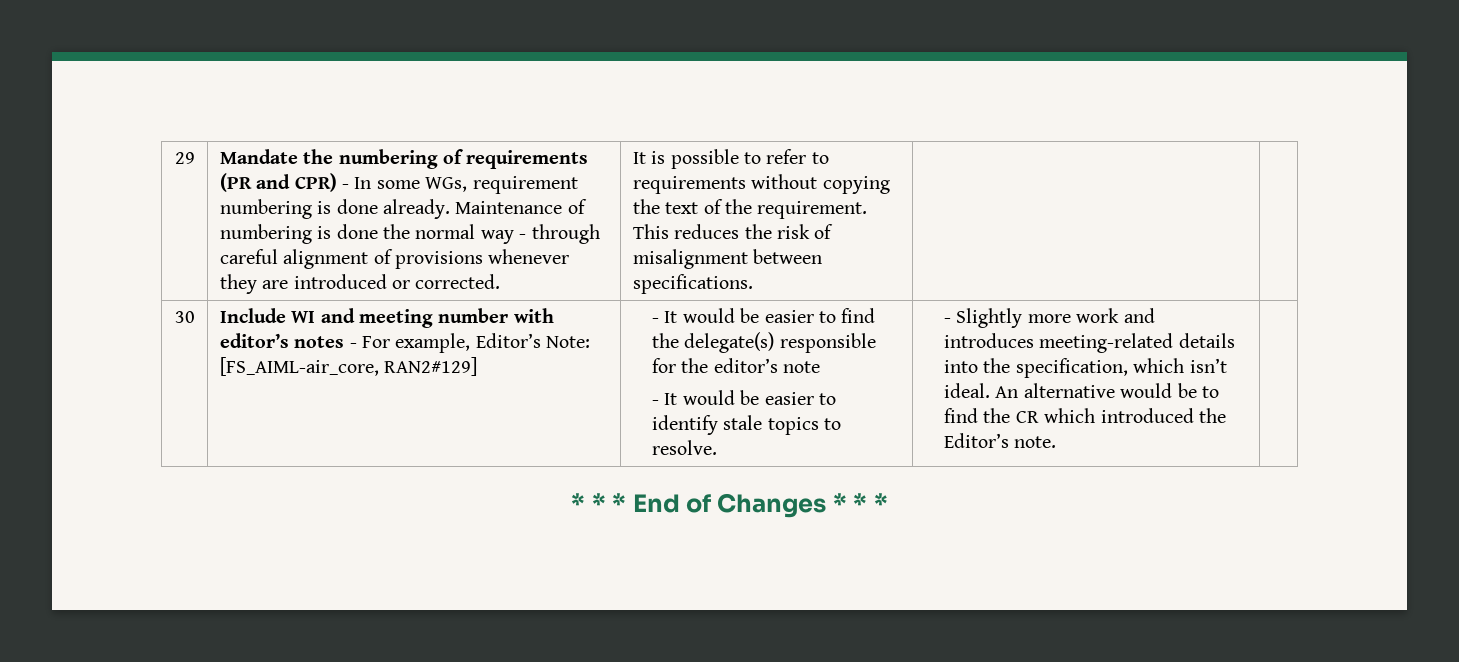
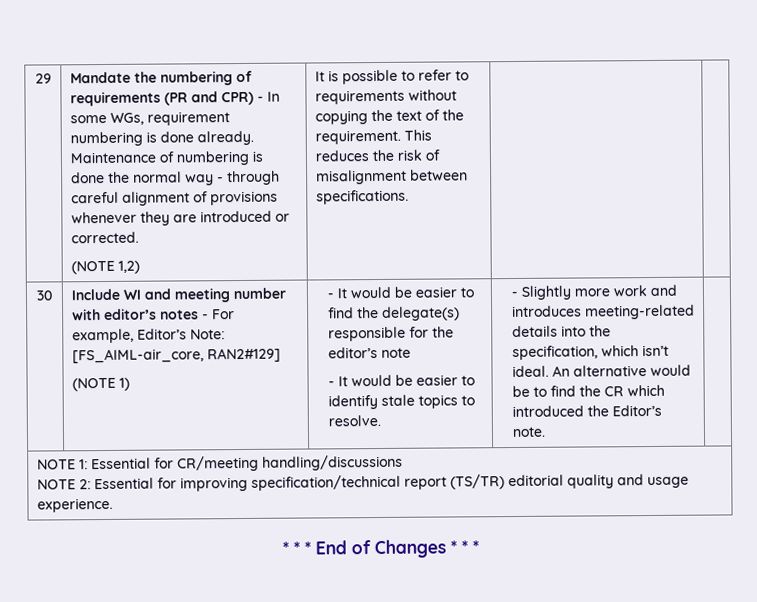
(501, 281) none -> [70,260,140,275] // (NOTE 1,2)
(478, 366) none -> [71,377,130,392] // (NOTE 1)
(1057, 442) none -> [36,454,403,472] [36,474,689,492] [36,497,113,513] // NOTE 1: Essential for CR/meeting handling/discussions // NOTE 2: Essential for improving specification/technical report (TS/TR) editorial quality and usage experience.

